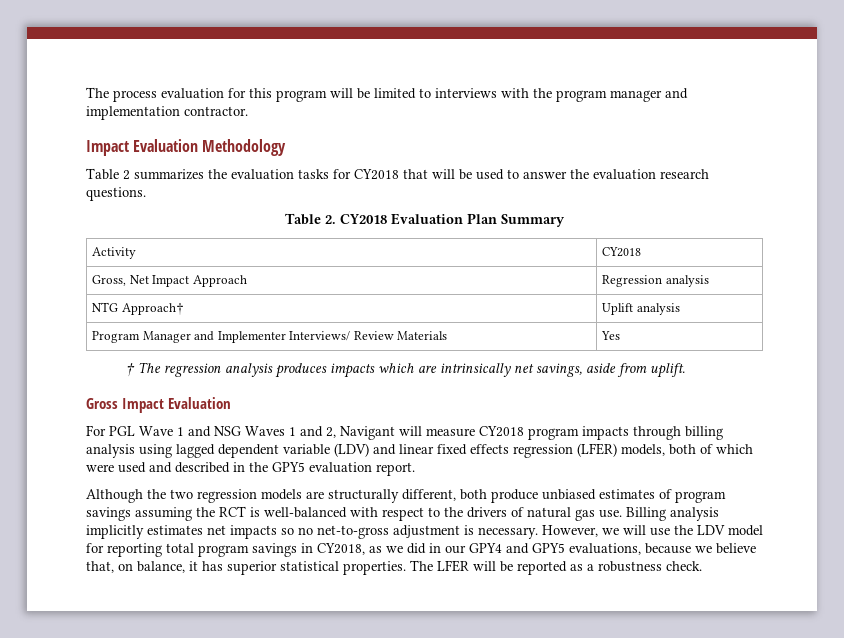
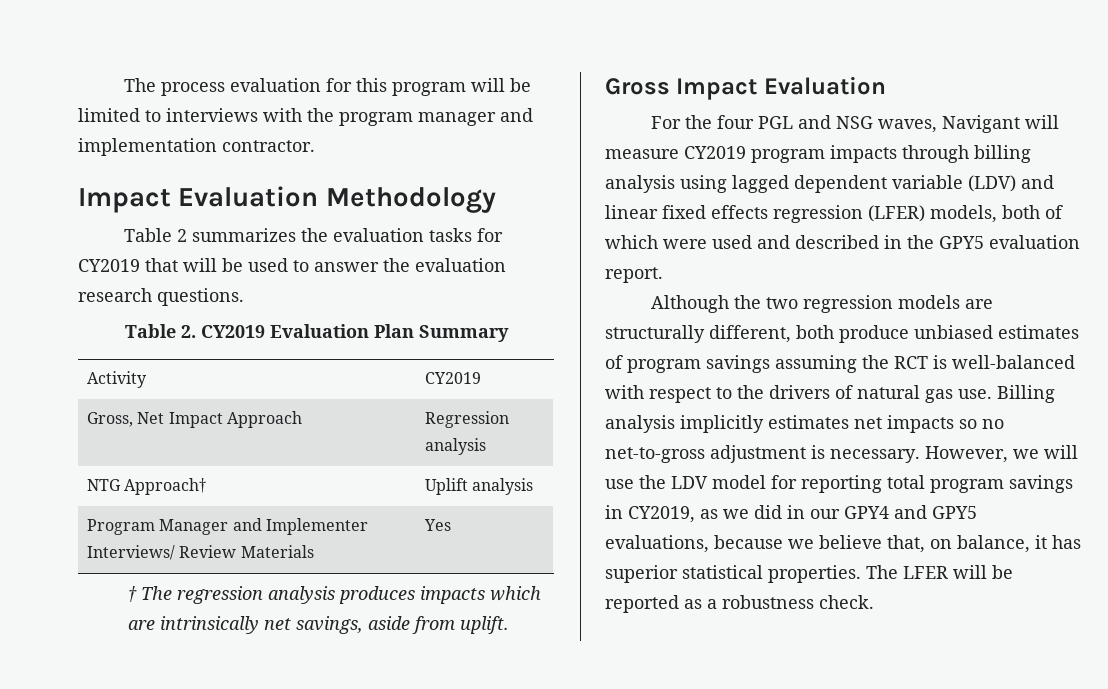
[354,169,399,180] CY2018 -> [78,259,140,272] CY2019
[340,214,387,224] CY2018 -> [201,325,265,338] CY2019
[602,247,642,257] CY2018 -> [425,372,482,384] CY2019
[109,426,336,438] PGL Wave 1 and NSG Waves 1 and 2, -> [685,115,938,133] the four PGL and NSG waves,
[479,426,524,437] CY2018 -> [684,146,746,159] CY2019
[317,543,365,555] CY2018, -> [628,506,695,523] CY2019,

